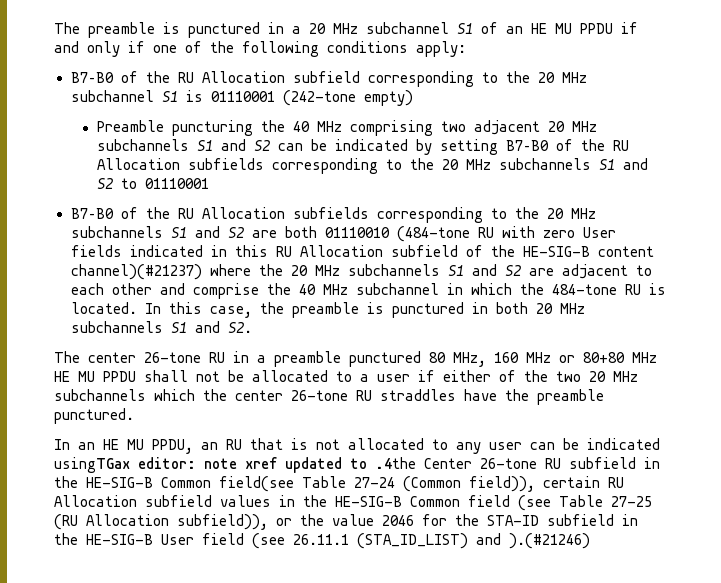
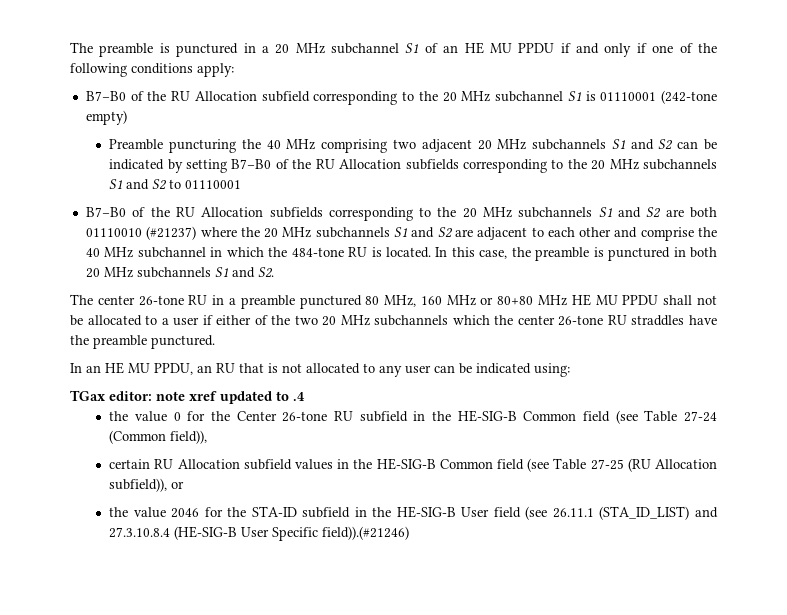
[396,226,616,242] [70,245,654,257] [70,264,202,280] (484-tone RU with zero User fields indicated in this RU Allocation subfield of the HE-SIG-B content channel)(#21237) -> [146,226,197,240] (#21237)
[54,457,130,473] usingTGax -> [534,363,570,377] [70,390,105,401] using: // TGax
[375,457,416,469] .4the -> [293,392,305,401] [109,411,230,422] .4 // the value 0 for the
[219,476,294,492] field(see -> [582,410,638,424] field (see
(535, 484) none -> (208, 437) //
(292, 522) none -> (185, 485) //
[509,533,590,549] ).(#21246) -> [109,526,410,541] 27.3.10.8.4 (HE-SIG-B User Specific field)).(#21246)

